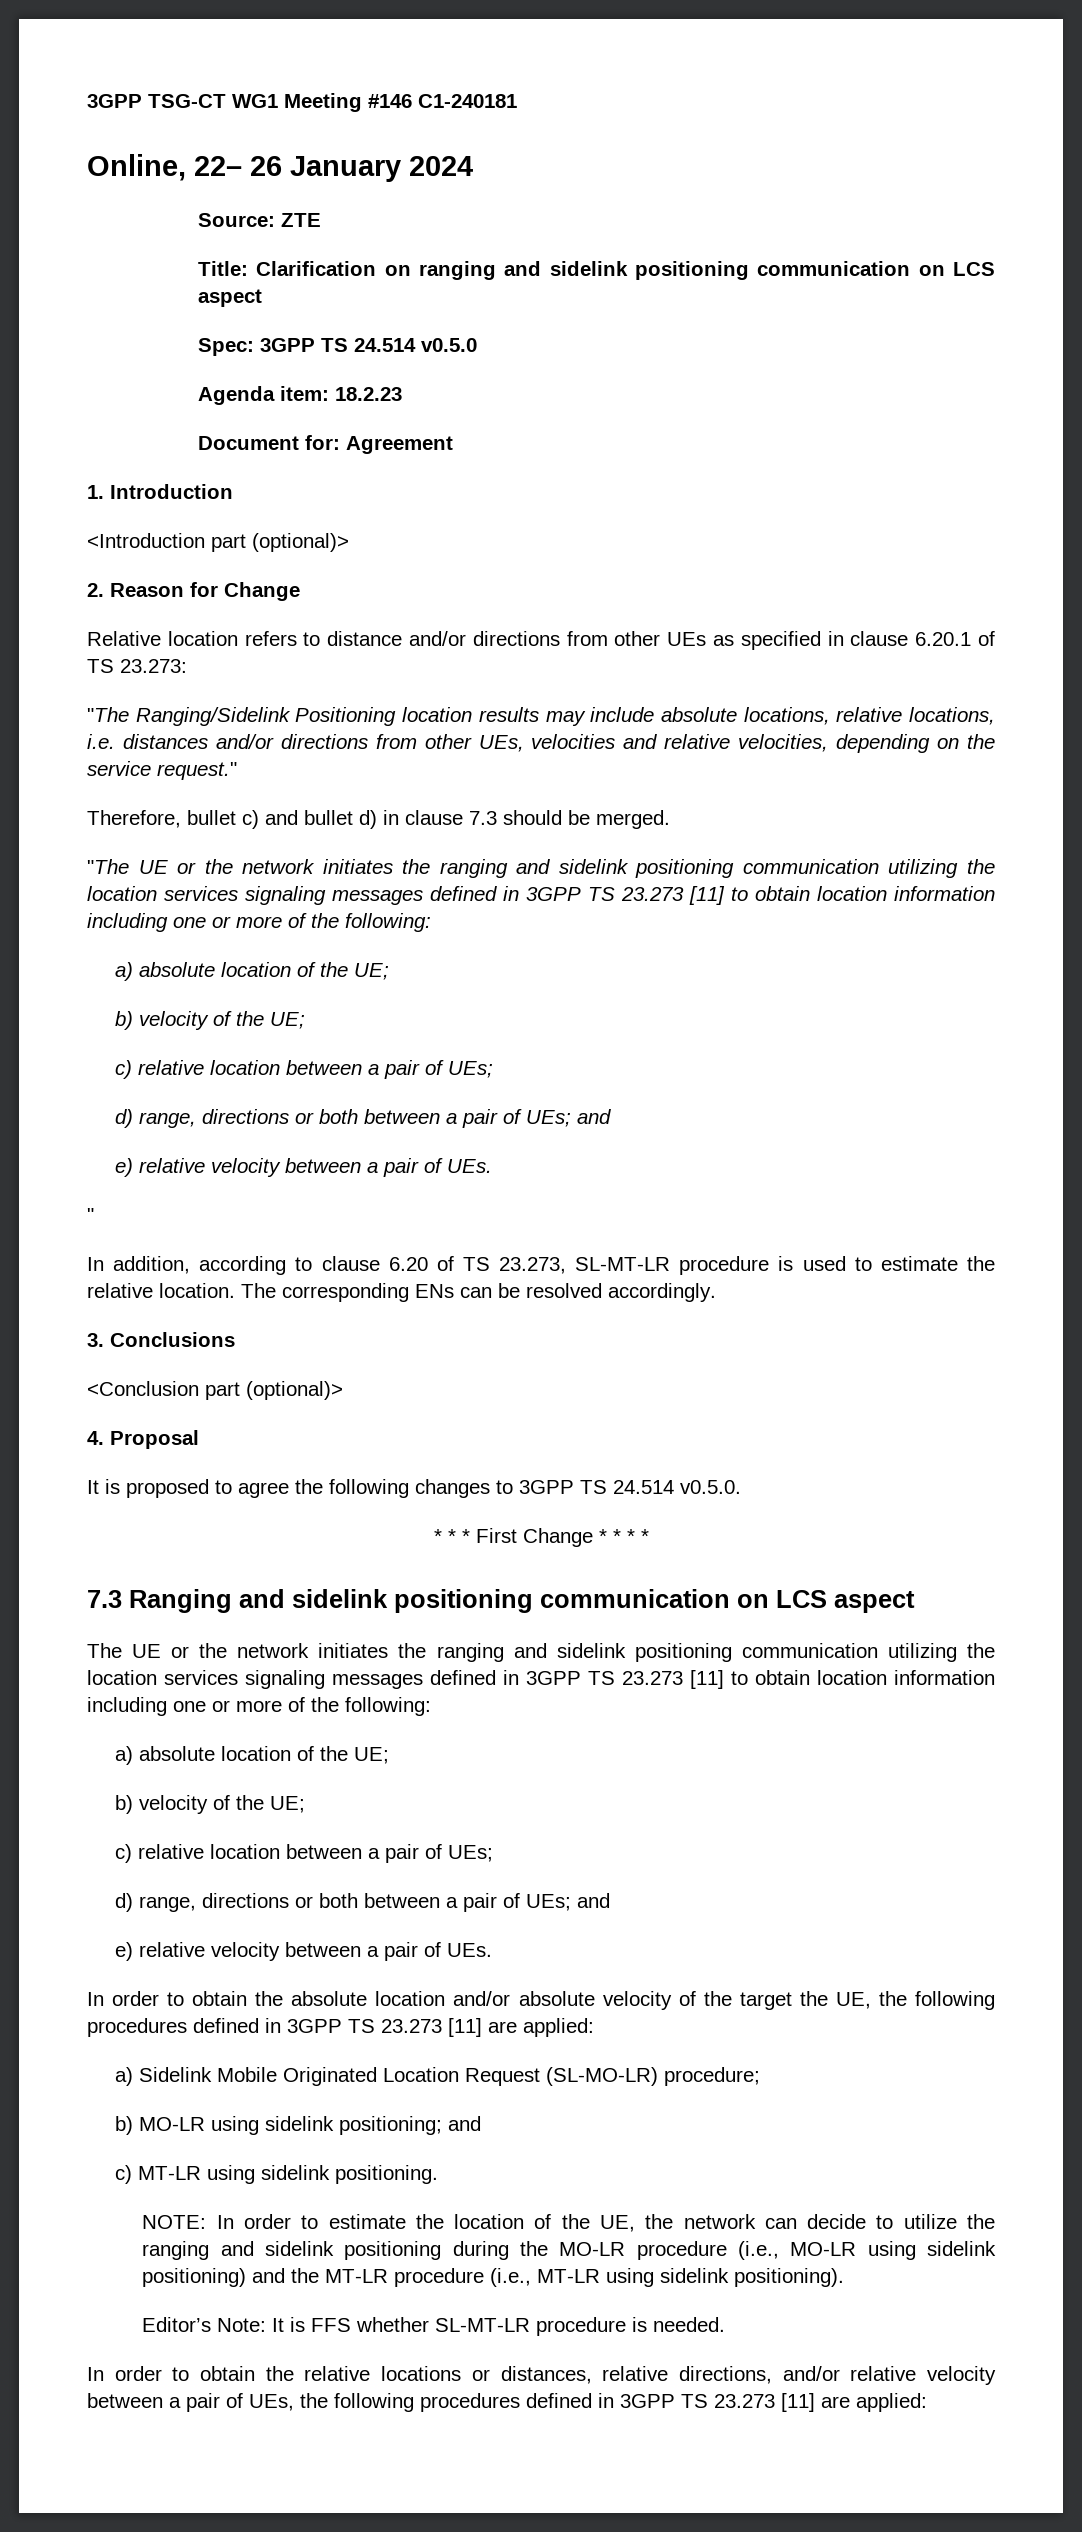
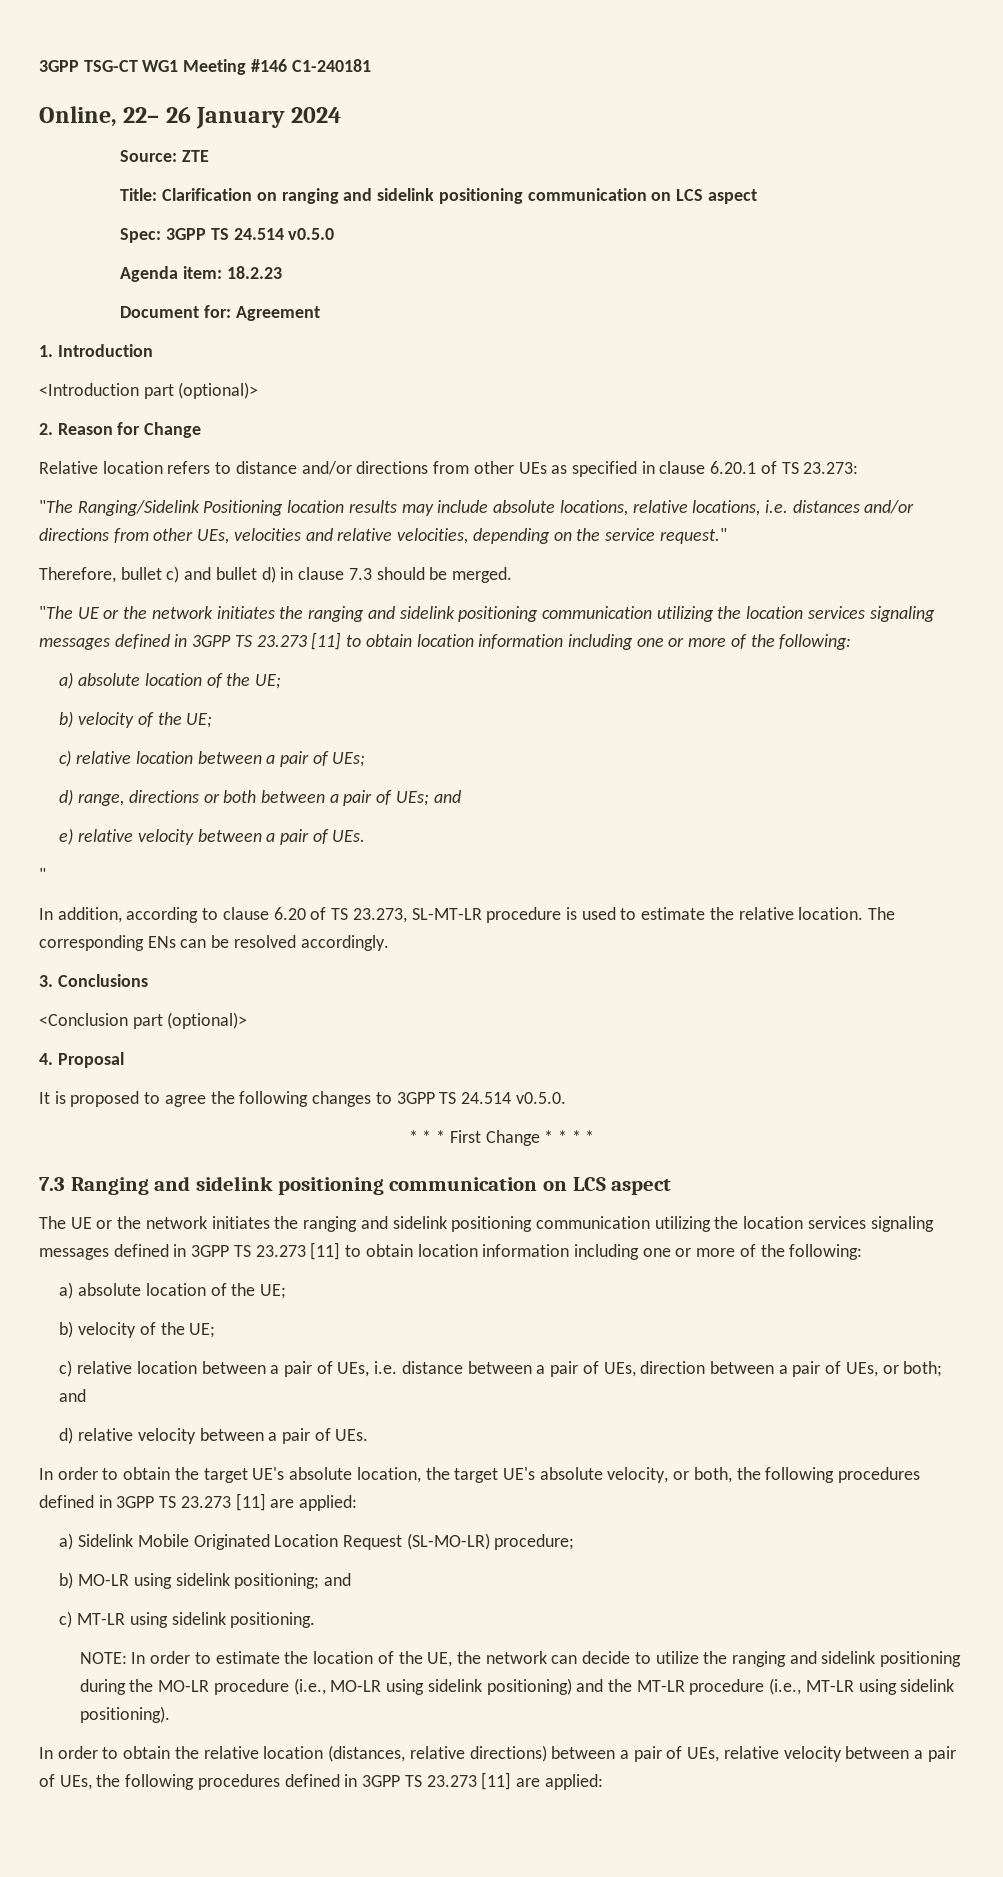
[447,1845,493,1862] [114,1893,610,1912] [114,1942,133,1961] UEs; // d) range, directions or both between a pair of UEs; and // e) -> [337,1361,943,1377] [59,1389,87,1402] [59,1427,74,1444] UEs, i.e. distance between a pair of UEs, direction between a pair of UEs, or both; and // d)
[291,1991,871,2010] absolute location and/or absolute velocity of the target the UE, -> [203,1467,732,1483] target UE's absolute location, the target UE's absolute velocity, or both,
[142,2317,726,2336] // Editor’s Note: It is FFS whether SL-MT-LR procedure is needed. -> (170, 1714) none
[381,2366,840,2384] locations or distances, relative directions, and/or -> [263,1745,720,1762] location (distances, relative directions) between a pair of UEs,

